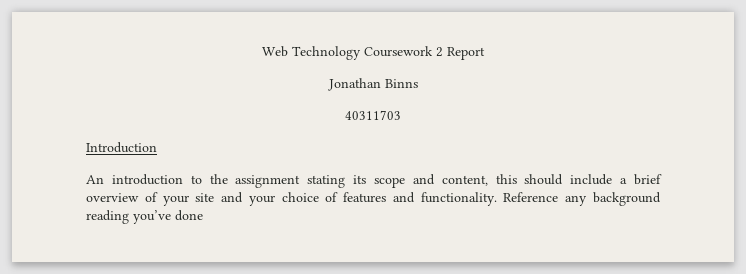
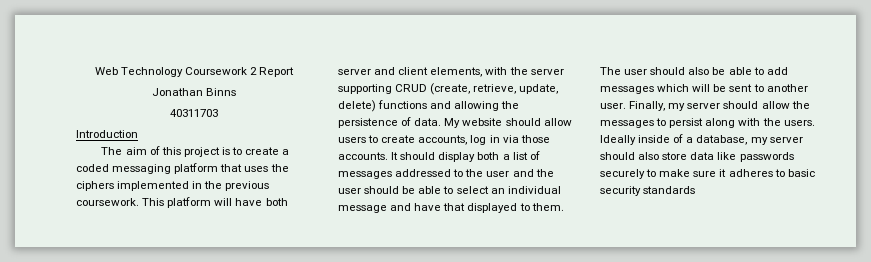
[86,174,662,188] [86,192,661,206] [86,210,203,224] An introduction to the assignment stating its scope and content, this should include a brief overview of your site and your choice of features and functionality. Reference any background reading you’ve done -> [101,146,290,157] [76,163,289,174] [76,181,270,191] [76,197,288,208] [338,67,564,77] [338,83,559,95] [338,100,520,112] [338,117,572,128] [338,135,550,145] [338,151,540,162] [338,169,554,179] [338,186,561,194] [338,203,564,213] [600,67,788,75] [600,84,808,94] [600,101,810,111] [600,118,815,128] [600,134,803,145] [600,152,794,162] [600,169,815,179] [600,186,696,196] The aim of this project is to create a coded messaging platform that uses the ciphers implemented in the previous coursework. This platform will have both server and client elements, with the server supporting CRUD (create, retrieve, update, delete) functions and allowing the persistence of data. My website should allow users to create accounts, log in via those accounts. It should display both a list of messages addressed to the user and the user should be able to select an individual message and have that displayed to them. The user should also be able to add messages which will be sent to another user. Finally, my server should allow the messages to persist along with the users. Ideally inside of a database, my server should also store data like passwords securely to make sure it adheres to basic security standards

